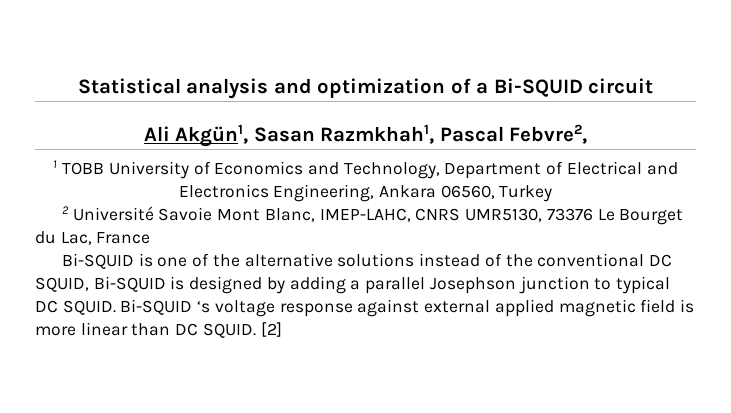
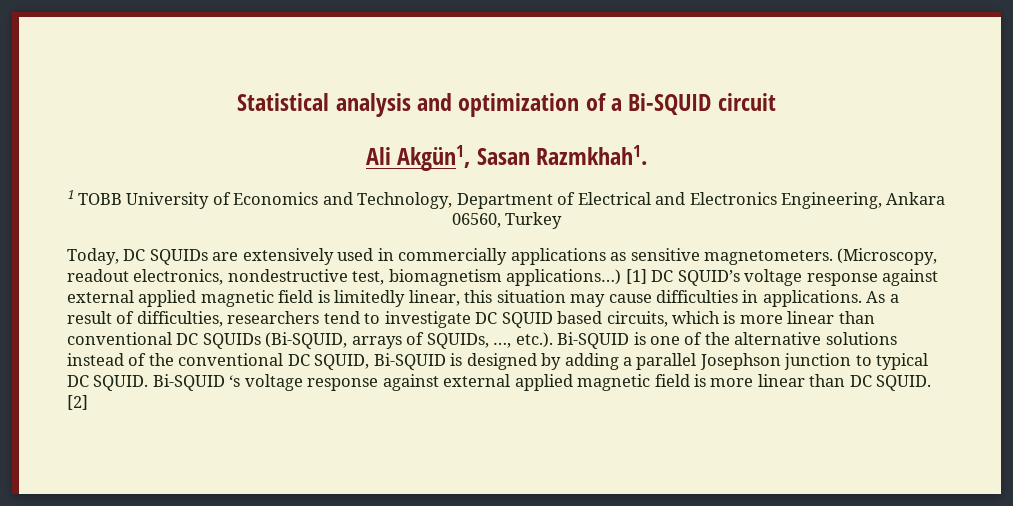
[320,124,588,144] Razmkhah1, Pascal Febvre2, -> [536,145,648,165] Razmkhah1.
[62,206,684,225] [35,231,151,245] 2 Université Savoie Mont Blanc, IMEP-LAHC, CNRS UMR5130, 73376 Le Bourget du Lac, France // -> [67,248,938,265] [67,269,939,286] [67,290,899,307] [67,311,875,328] [67,332,553,349] Today, DC SQUIDs are extensively used in commercially applications as sensitive magnetometers. (Microscopy, readout electronics, nondestructive test, biomagnetism applications…) [1] DC SQUID’s voltage response against external applied magnetic field is limitedly linear, this situation may cause difficulties in applications. As a result of difficulties, researchers tend to investigate DC SQUID based circuits, which is more linear than conventional DC SQUIDs (Bi-SQUID, arrays of SQUIDs, …, etc.).

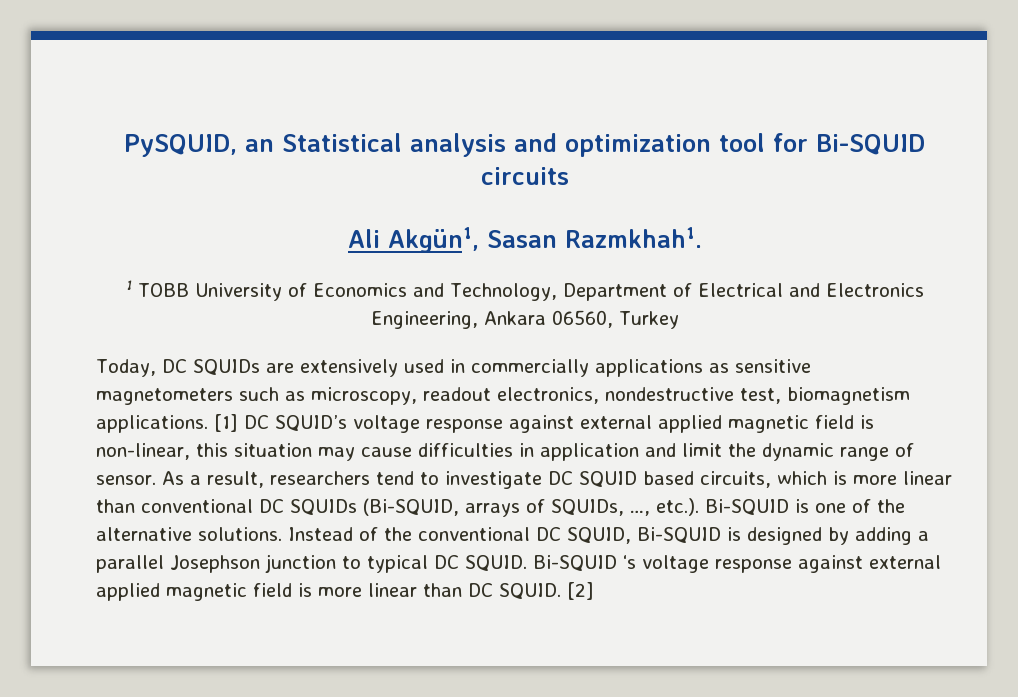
(237, 102) none -> [124,134,274,157] PySQUID, an
[585,93,776,115] of a Bi-SQUID circuit -> [719,133,925,155] [480,167,569,185] tool for Bi-SQUID circuits
[704,248,938,265] magnetometers. (Microscopy, -> [96,387,417,405] magnetometers such as microscopy,
[506,269,622,286] applications…) -> [96,415,208,433] applications.
[334,290,460,307] limitedly linear, -> [96,443,190,460] non-linear,
[762,290,899,307] [67,311,223,327] applications. As a result of difficulties, -> [540,443,914,461] [96,471,264,488] application and limit the dynamic range of sensor. As a result,
[825,332,897,345] [67,353,124,366] solutions instead -> [198,527,353,541] solutions. Instead

